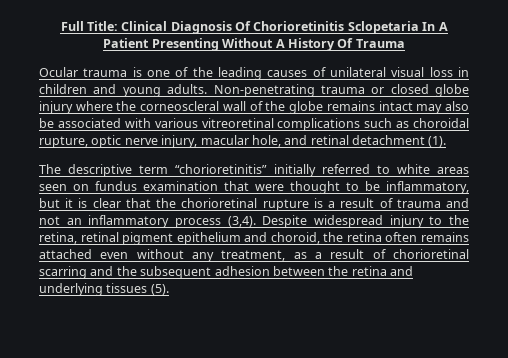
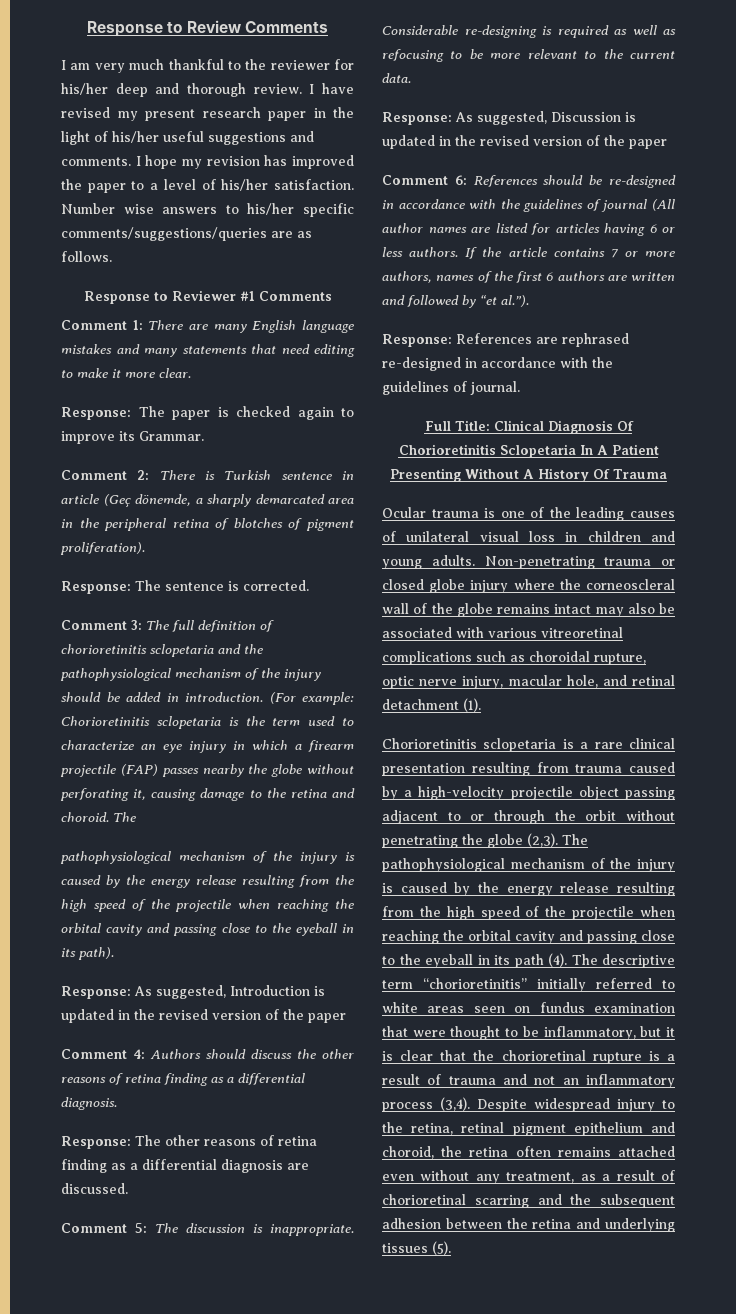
(60, 26) none -> [86,20,329,37] [61,59,354,73] [61,83,354,97] [61,107,354,121] [61,131,314,145] [61,155,354,169] [61,179,354,193] [61,203,354,217] [61,227,312,241] [61,251,112,262] [83,290,332,304] [61,320,354,333] [61,344,355,357] [61,368,191,378] [61,406,354,420] [61,431,204,444] [61,470,354,480] [61,494,354,507] [61,518,355,531] [60,542,145,555] [61,580,309,594] [61,620,274,632] [61,644,263,657] [60,668,321,681] [61,692,354,705] [61,716,354,729] [61,740,354,753] [60,764,355,777] [60,788,355,801] [61,812,136,822] [60,851,355,864] [61,875,354,888] [61,899,354,912] [61,923,354,936] [61,947,114,960] [61,985,325,999] [61,1009,346,1023] [61,1049,354,1059] [61,1073,305,1086] [61,1097,117,1110] [61,1135,317,1149] [61,1159,309,1173] [61,1183,128,1194] [61,1223,354,1236] [382,25,676,38] [382,49,675,62] [382,73,411,83] [382,111,636,125] [382,135,667,149] [382,175,676,188] [382,199,675,212] [382,223,675,236] [382,247,675,259] [382,271,675,283] [382,295,529,308] [382,333,629,347] [382,357,613,371] [382,381,520,395] Response to Review Comments // I am very much thankful to the reviewer for his/her deep and thorough review. I have revised my present research paper in the light of his/her useful suggestions and comments. I hope my revision has improved the paper to a level of his/her satisfaction. Number wise answers to his/her specific comments/suggestions/queries are as follows. // Response to Reviewer #1 Comments // Comment 1: There are many English language mistakes and many statements that need editing to make it more clear. // Response: The paper is checked again to improve its Grammar. // Comment 2: There is Turkish sentence in article (Geç dönemde, a sharply demarcated area in the peripheral retina of blotches of pigment proliferation). // Response: The sentence is corrected. // Comment 3: The full definition of chorioretinitis sclopetaria and the pathophysiological mechanism of the injury should be added in introduction. (For example: Chorioretinitis sclopetaria is the term used to characterize an eye injury in which a firearm projectile (FAP) passes nearby the globe without perforating it, causing damage to the retina and choroid. The // pathophysiological mechanism of the injury is caused by the energy release resulting from the high speed of the projectile when reaching the orbital cavity and passing close to the eyeball in its path). // Response: As suggested, Introduction is updated in the revised version of the paper // Comment 4: Authors should discuss the other reasons of retina finding as a differential diagnosis. // Response: The other reasons of retina finding as a differential diagnosis are discussed. // Comment 5: The discussion is inappropriate. Considerable re-designing is required as well as refocusing to be more relevant to the current data. // Response: As suggested, Discussion is updated in the revised version of the paper // Comment 6: References should be re-designed in accordance with the guidelines of journal (All author names are listed for articles having 6 or less authors. If the article contains 7 or more authors, names of the first 6 authors are written and followed by “et al.”). // Response: References are rephrased re-designed in accordance with the guidelines of journal. //
(447, 141) none -> [382,738,675,752] [382,762,675,776] [382,786,675,800] [382,810,675,824] [382,833,588,848] [382,858,675,872] [382,882,675,896] [382,906,675,920] [382,930,675,944] [382,953,567,968] Chorioretinitis sclopetaria is a rare clinical presentation resulting from trauma caused by a high-velocity projectile object passing adjacent to or through the orbit without penetrating the globe (2,3). The pathophysiological mechanism of the injury is caused by the energy release resulting from the high speed of the projectile when reaching the orbital cavity and passing close to the eyeball in its path (4).

